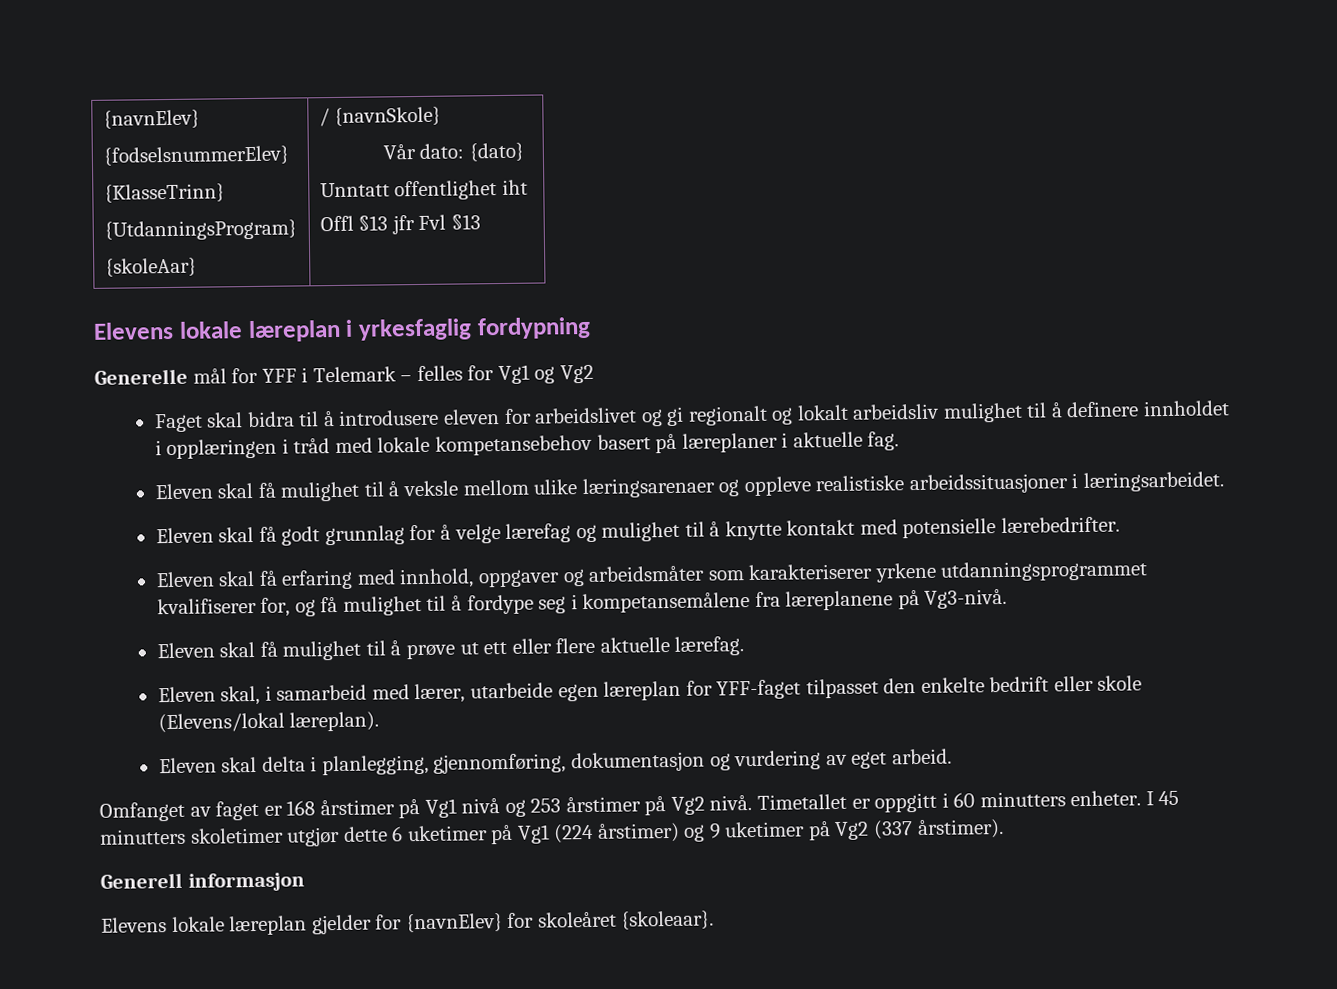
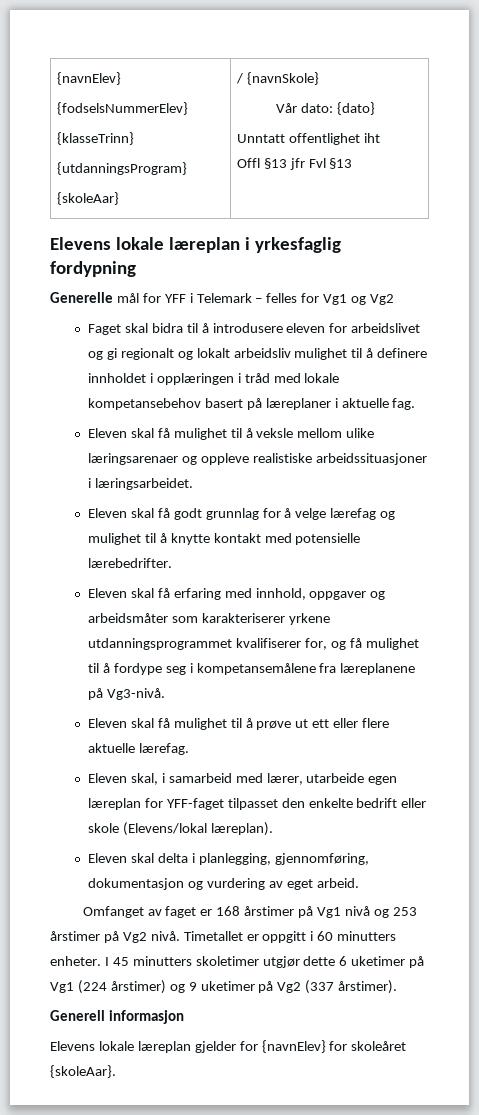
[102,145,289,166] [103,183,225,203] [103,219,297,241] {fodselsnummerElev} // {KlasseTrinn} // {UtdanningsProgram} -> [56,102,188,115] [56,132,134,145] [56,162,187,175] {fodselsNummerElev} // {klasseTrinn} // {utdanningsProgram}
[621,910,715,930] {skoleaar}. -> [50,1065,116,1078] {skoleAar}.

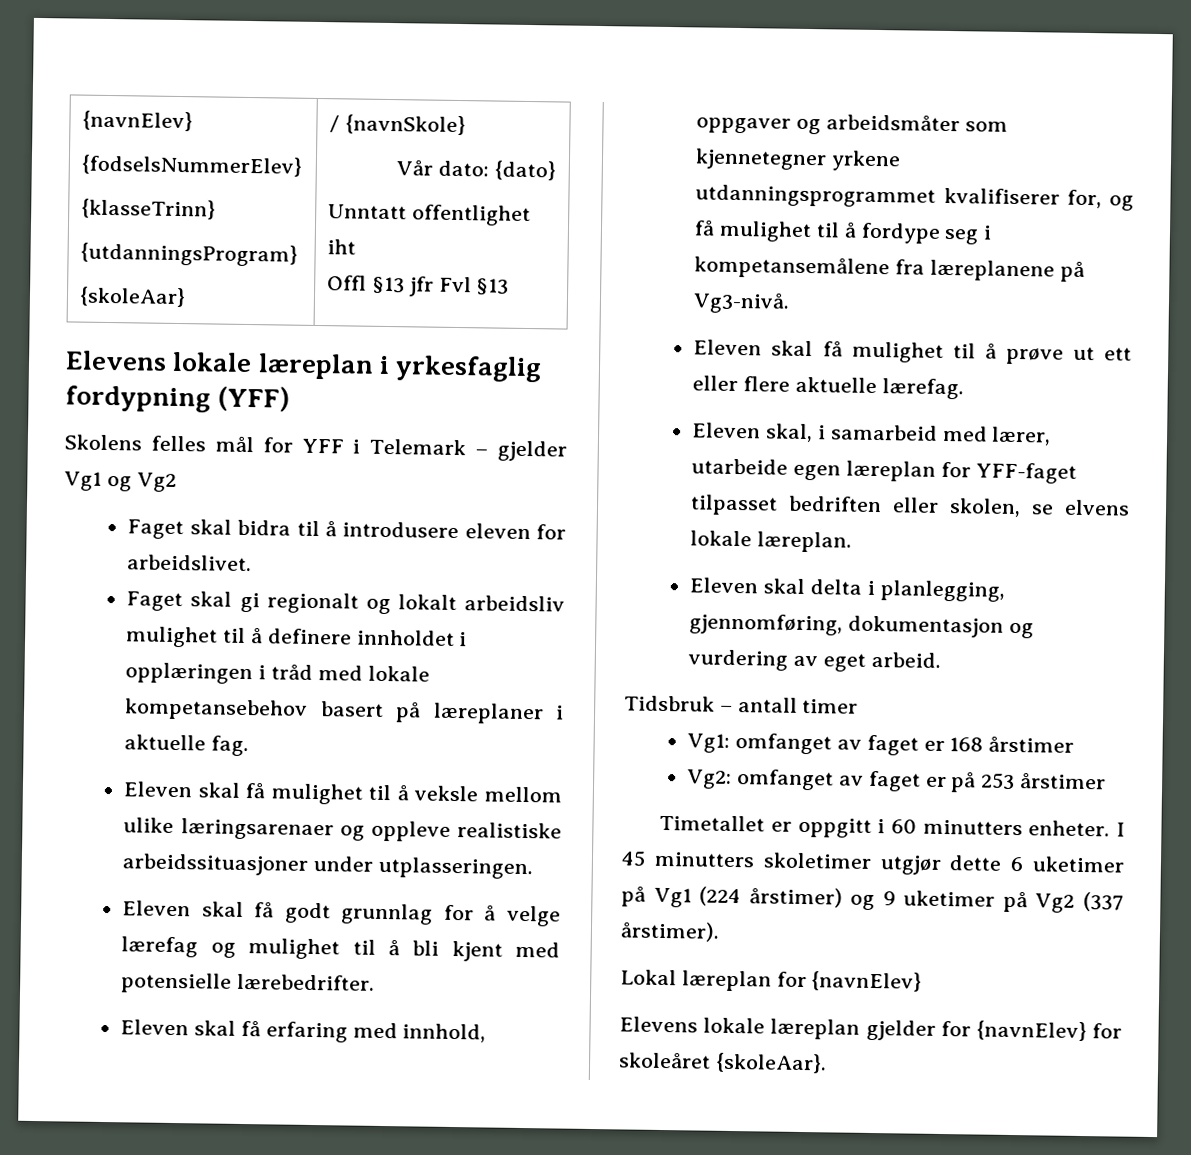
[50,292,113,303] // Generelle -> [217,385,291,412] [64,434,206,452] (YFF) // Skolens felles
[266,293,320,303] felles for -> [497,440,567,462] gjelder
[351,323,421,333] [87,351,103,360] arbeidslivet og -> [127,554,253,572] [126,591,233,612] arbeidslivet. // Faget skal
[87,478,193,490] i læringsarbeidet. -> [313,855,534,880] under utplasseringen.
[170,533,261,545] knytte kontakt -> [412,940,503,962] bli kjent
[201,613,285,623] karakteriserer -> [695,148,828,171] kjennetegner
[281,798,427,808] [87,822,273,836] den enkelte bedrift eller skole (Elevens/lokal læreplan). -> [788,495,1130,518] [690,530,853,553] bedriften eller skolen, se elvens lokale læreplan.
[82,906,144,918] Omfanget -> [624,695,859,714] [687,733,833,755] Tidsbruk – antall timer // Vg1: omfanget
[298,906,389,918] på Vg1 nivå og -> [686,769,977,793] // Vg2: omfanget av faget er på
[103,931,180,943] på Vg2 nivå. -> (1107, 781) //
[50,1010,184,1024] Generell informasjon -> [620,969,923,992] Lokal læreplan for {navnElev}

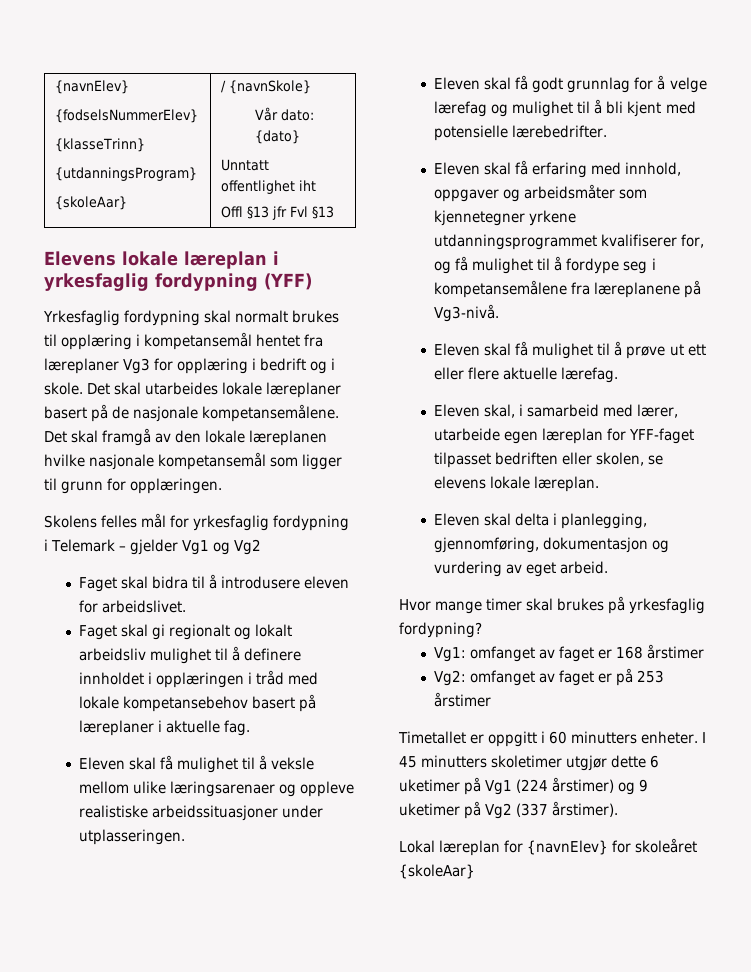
(291, 398) none -> [43,310,340,326] [44,332,324,350] [44,358,336,374] [44,382,342,398] [44,404,340,422] [44,428,328,446] [44,452,343,470] [44,478,223,494] // Yrkesfaglig fordypning skal normalt brukes til opplæring i kompetansemål hentet fra læreplaner Vg3 for opplæring i bedrift og i skole. Det skal utarbeides lokale læreplaner basert på de nasjonale kompetansemålene. Det skal framgå av den lokale læreplanen hvilke nasjonale kompetansemål som ligger til grunn for opplæringen.
[301,438,344,454] YFF -> [193,515,350,531] yrkesfaglig fordypning
[1064,499,1130,516] elvens -> [434,476,487,489] elevens
[624,695,859,714] Tidsbruk – antall timer -> [399,596,706,614] [399,622,482,638] Hvor mange timer skal brukes på yrkesfaglig fordypning?
[619,1016,1087,1042] // Elevens lokale læreplan gjelder for {navnElev} -> (609, 847) none
[714,1052,827,1074] {skoleAar}. -> [399,864,475,879] {skoleAar}

